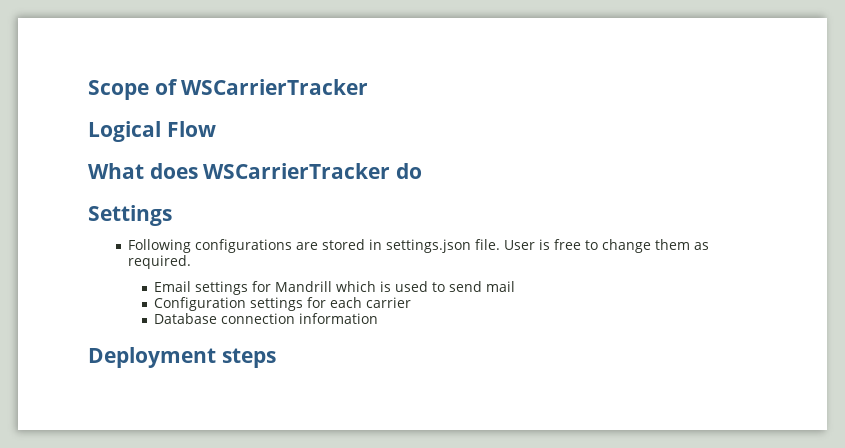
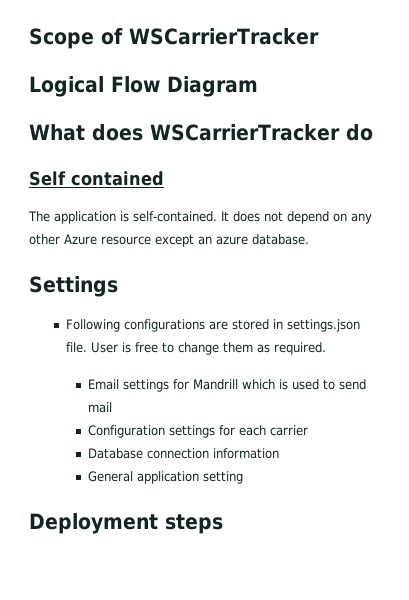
(216, 129) none -> [167,76,258,97] Diagram
(422, 171) none -> [29,171,164,186] [28,211,372,224] [29,234,309,247] // Self contained // The application is self-contained. It does not depend on any other Azure resource except an azure database.
(378, 318) none -> [87,471,243,484] // General application setting

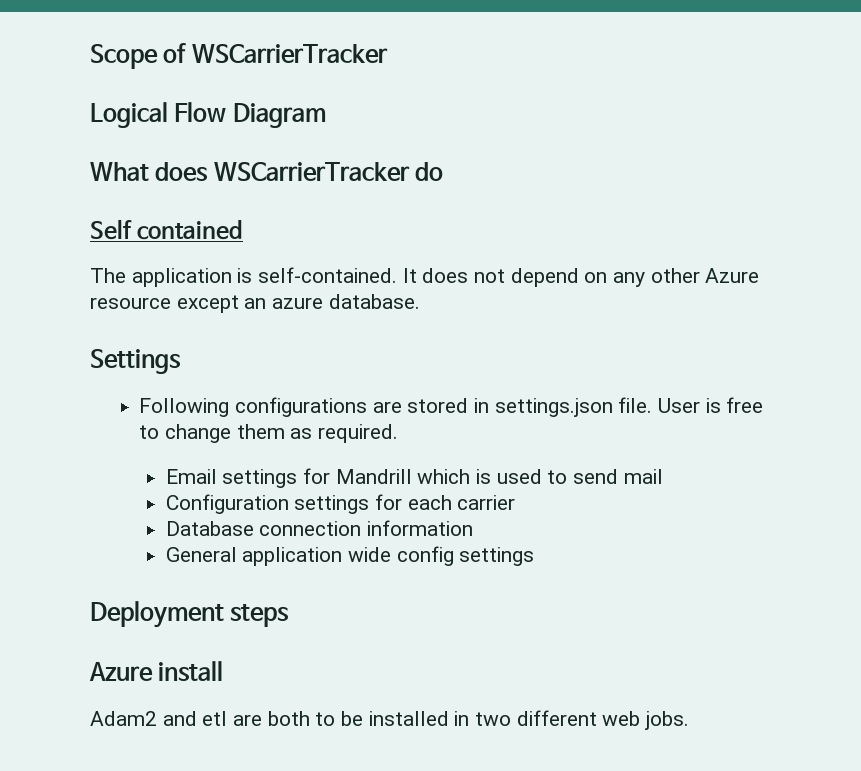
[202,471,243,484] setting -> [348,546,535,566] wide config settings
(223, 524) none -> [89,661,224,682] [90,710,690,730] // Azure install // Adam2 and etl are both to be installed in two different web jobs.

